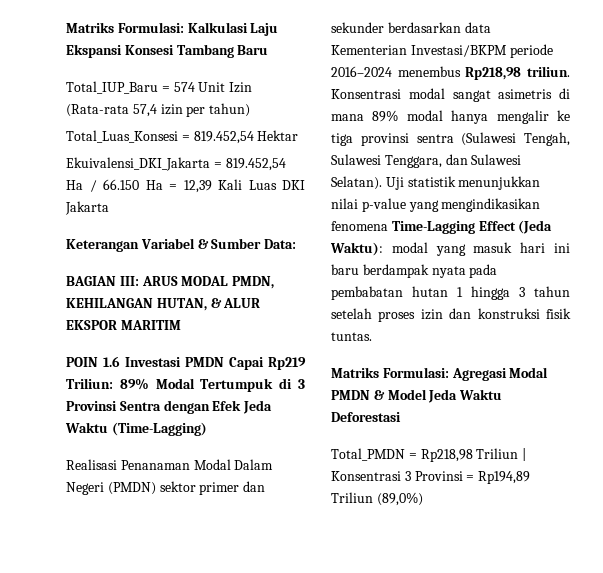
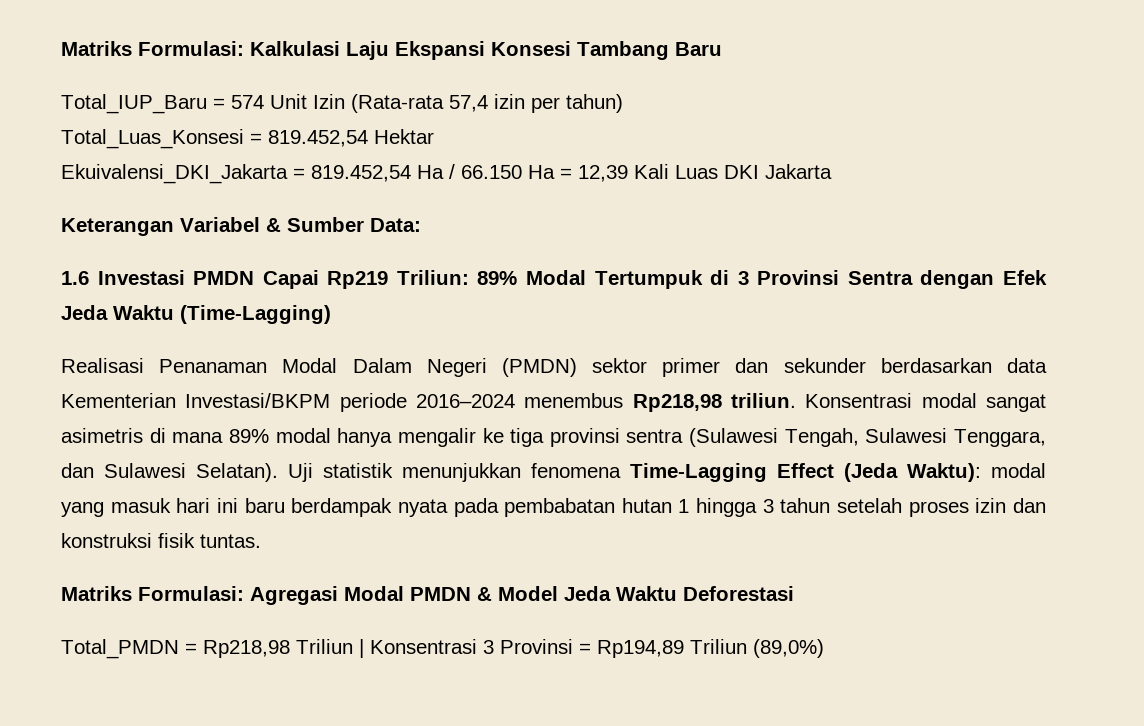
[66,276,275,289] [66,298,261,311] [66,320,181,330] [66,357,98,367] BAGIAN III: ARUS MODAL PMDN, KEHILANGAN HUTAN, & ALUR EKSPOR MARITIM // POIN -> (421, 225) none
[331,198,541,212] nilai p-value yang mengindikasikan -> (521, 472) none

